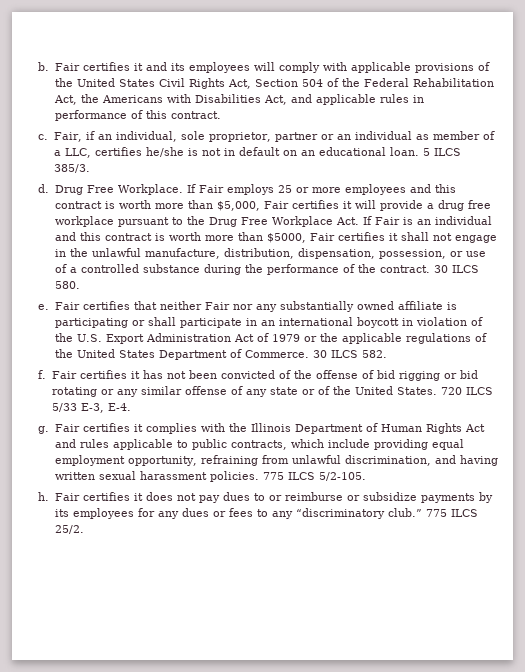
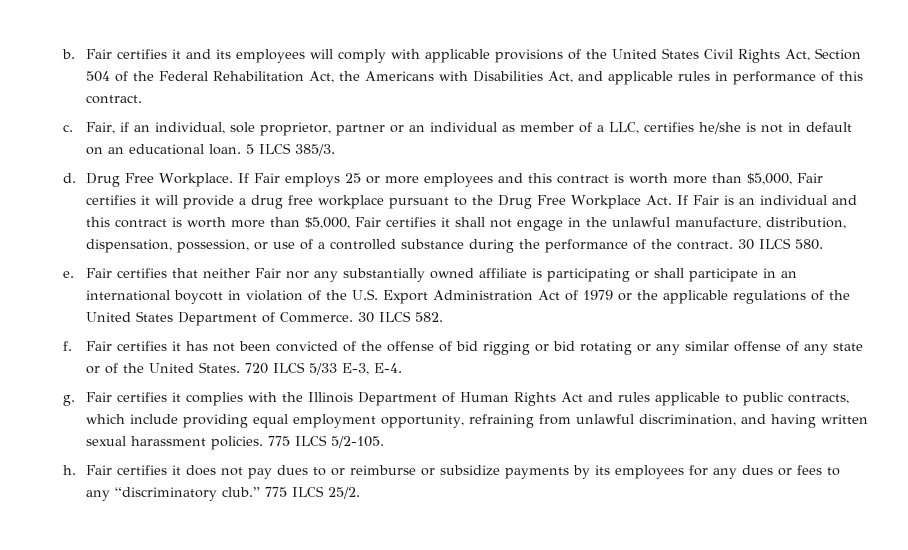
[266,233,306,243] $5000, -> [305,217,351,229] $5,000,

